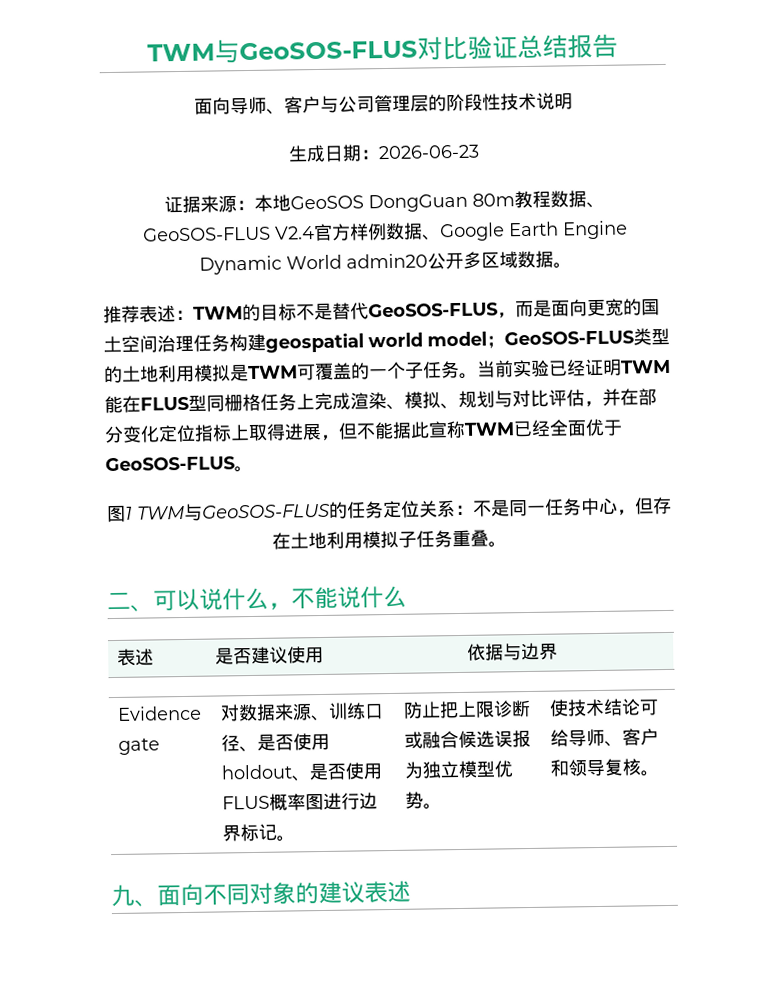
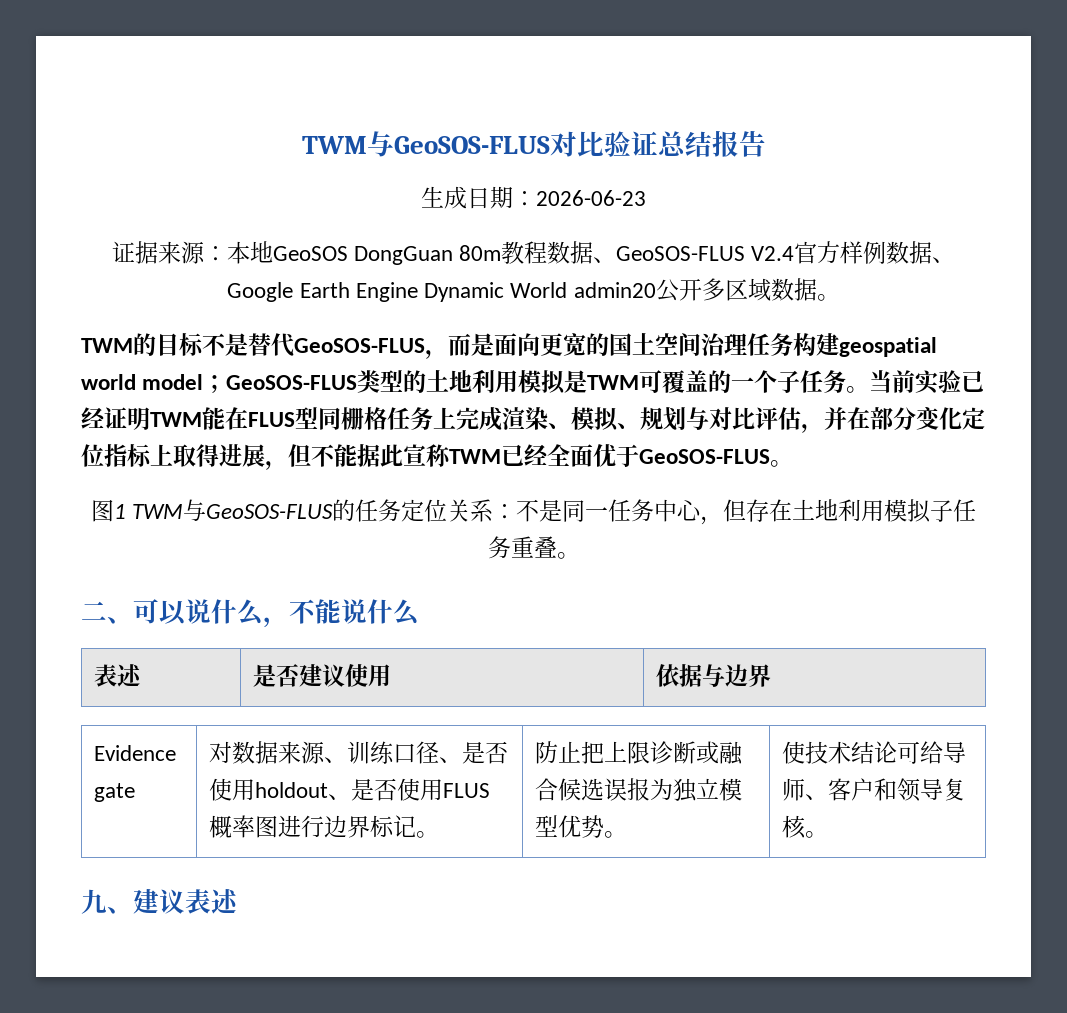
[194,92,573,115] // 面向导师、客户与公司管理层的阶段性技术说明 -> (766, 143) none
[103,305,194,324] 推荐表述： -> (840, 297) none
[157,881,319,907] 面向不同对象的 -> (133, 910) none

